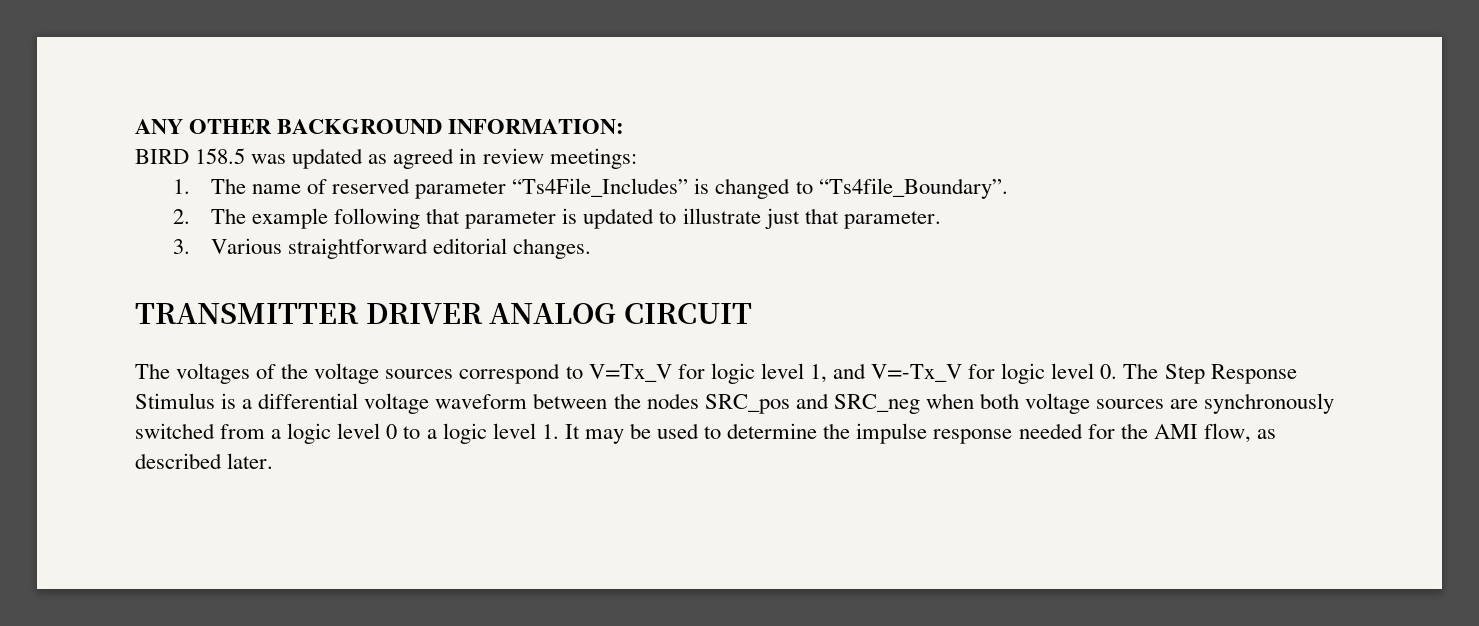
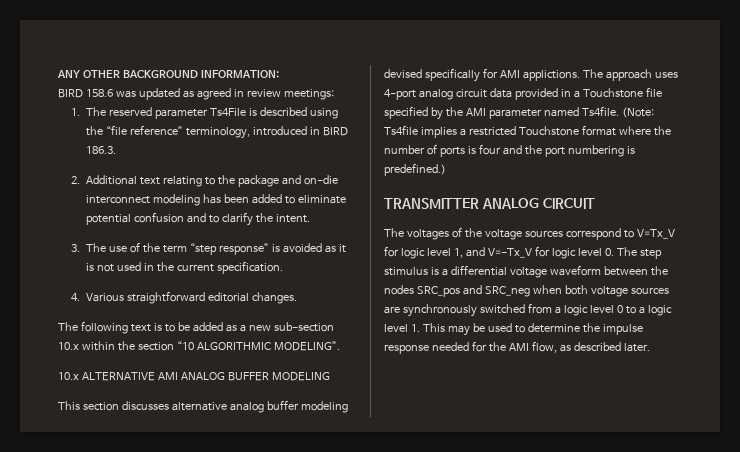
[195,148,246,164] 158.5 -> [85,89,113,97] 158.6
[251,178,1008,199] [172,208,941,229] [172,238,592,259] name of reserved parameter “Ts4File_Includes” is changed to “Ts4file_Boundary”. // 2. The example following that parameter is updated to illustrate just that parameter. // 3. Various straightforward editorial changes. -> [108,107,338,119] [85,125,348,139] [85,146,116,154] [71,175,338,187] [85,194,346,206] [85,212,310,226] [71,242,346,255] [85,261,283,274] [71,291,297,304] [58,321,334,334] [58,341,340,351] [58,372,330,381] [58,400,348,413] [384,68,678,82] [384,87,662,100] [384,106,654,120] [384,125,671,138] [384,144,635,157] [384,163,446,176] reserved parameter Ts4File is described using the “file reference” terminology, introduced in BIRD 186.3. // 2. Additional text relating to the package and on-die interconnect modeling has been added to eliminate potential confusion and to clarify the intent. // 3. The use of the term “step response” is avoided as it is not used in the current specification. // 4. Various straightforward editorial changes. // The following text is to be added as a new sub-section 10.x within the section “10 ALGORITHMIC MODELING”. // 10.x ALTERNATIVE AMI ANALOG BUFFER MODELING // This section discusses alternative analog buffer modeling devised specifically for AMI applictions. The approach uses 4-port analog circuit data provided in a Touchstone file specified by the AMI parameter named Ts4file. (Note: Ts4file implies a restricted Touchstone format where the number of ports is four and the port numbering is predefined.)
[365,303,483,324] DRIVER -> (479, 203) none
[1164,364,1297,384] [135,393,215,409] Step Response Stimulus -> [639,249,662,259] [384,267,428,276] step stimulus
[564,424,580,439] It -> [422,323,445,332] This

